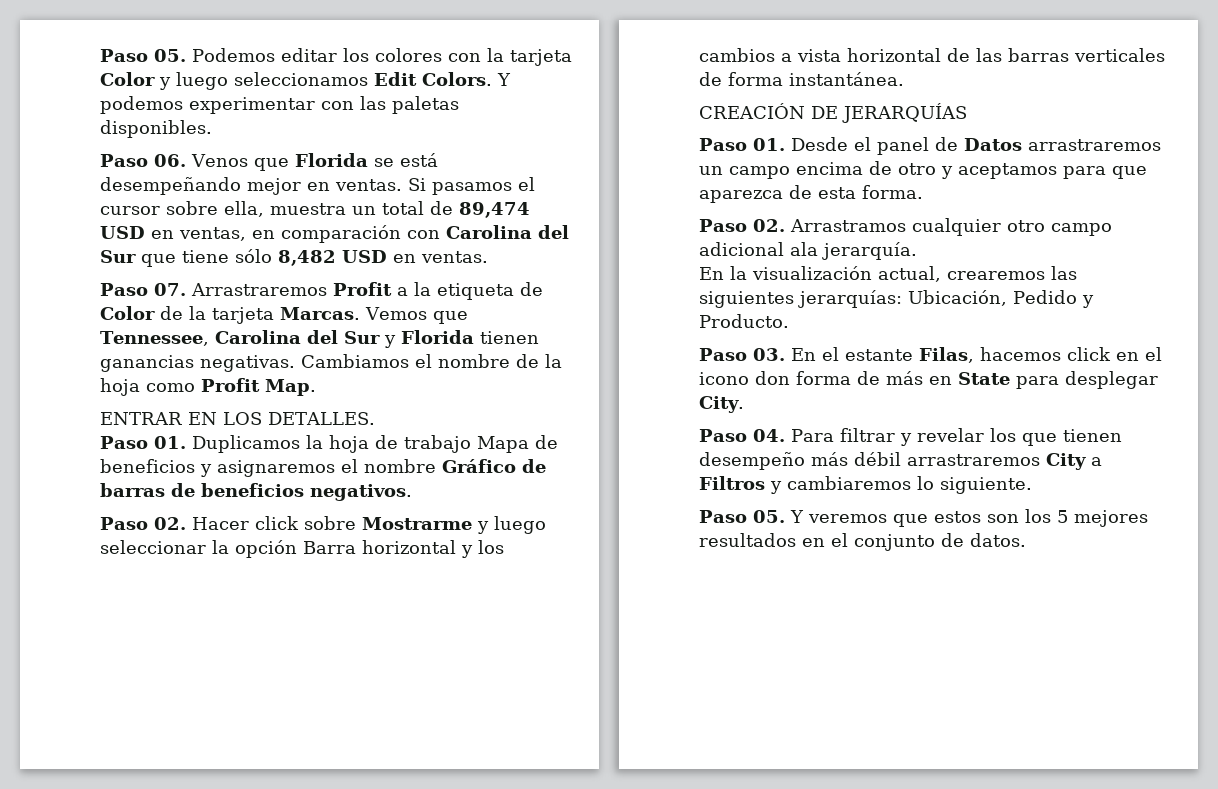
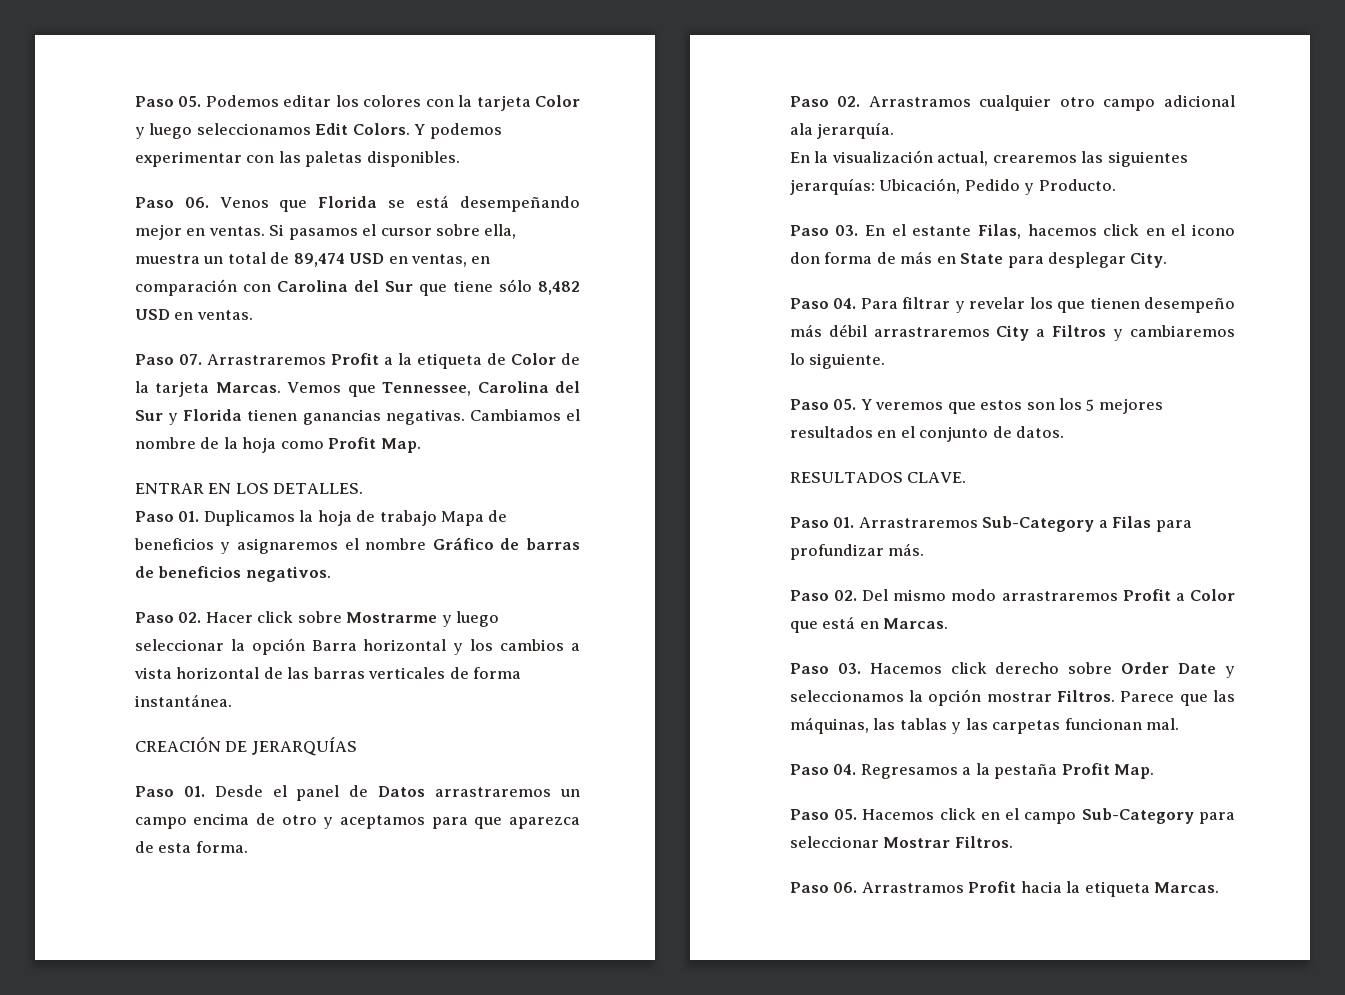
(1026, 540) none -> [789,472,967,483] [789,516,1192,532] [789,543,925,560] [789,589,1235,601] [789,616,949,633] [789,662,1235,678] [789,689,1235,706] [789,717,1180,734] [789,763,1155,779] [789,808,1235,824] [789,836,1013,848] [789,881,1220,897] // RESULTADOS CLAVE. // Paso 01. Arrastraremos Sub-Category a Filas para profundizar más. // Paso 02. Del mismo modo arrastraremos Profit a Color que está en Marcas. // Paso 03. Hacemos click derecho sobre Order Date y seleccionamos la opción mostrar Filtros. Parece que las máquinas, las tablas y las carpetas funcionan mal. // Paso 04. Regresamos a la pestaña Profit Map. // Paso 05. Hacemos click en el campo Sub-Category para seleccionar Mostrar Filtros. // Paso 06. Arrastramos Profit hacia la etiqueta Marcas.

